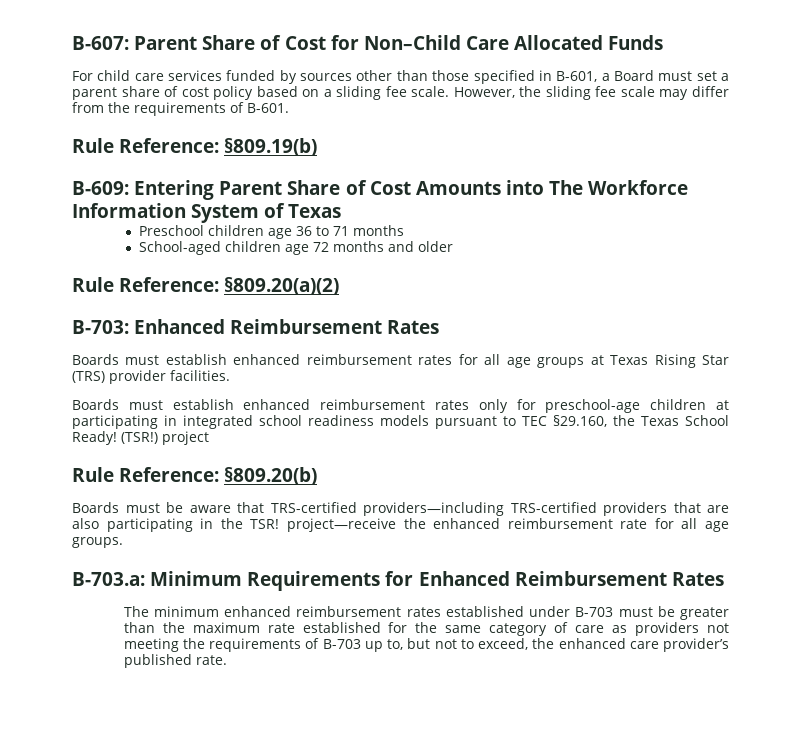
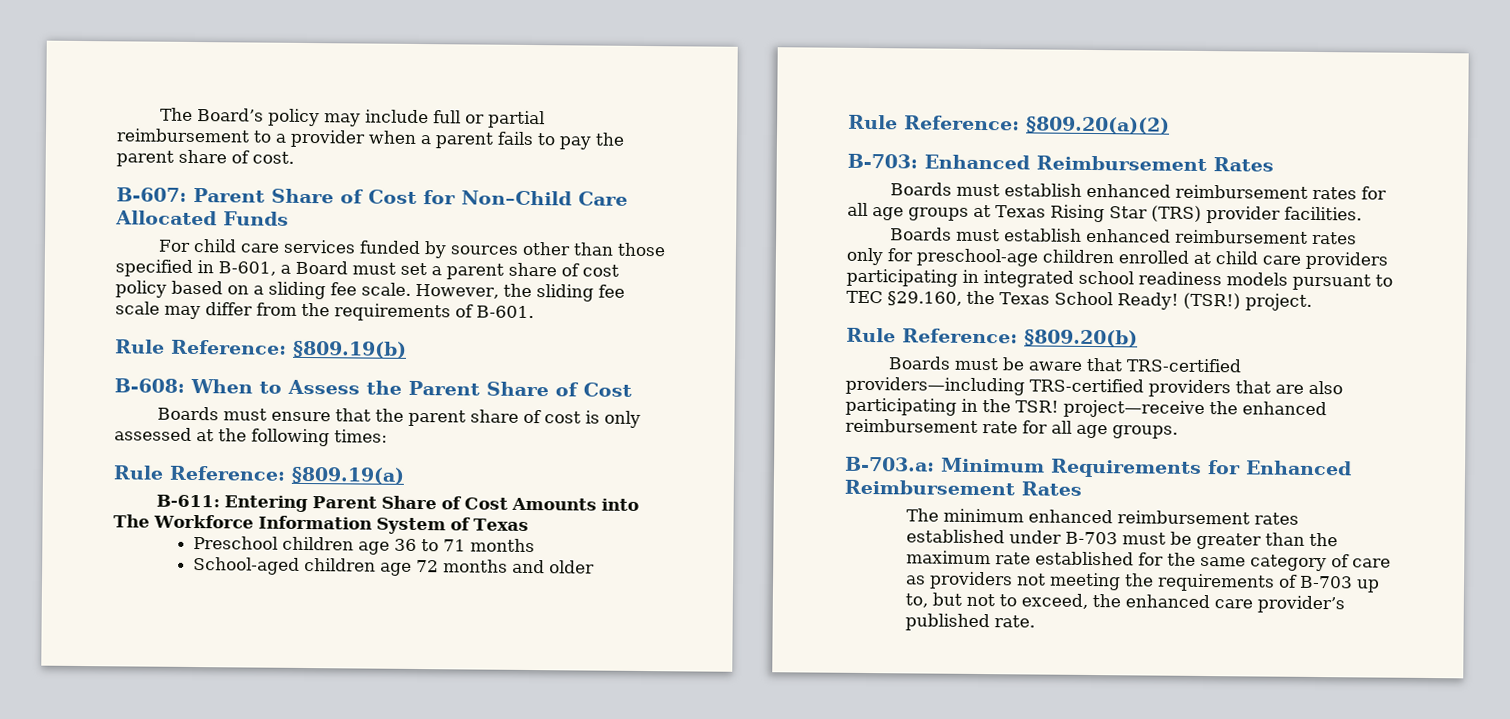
(72, 43) none -> [159,107,545,129] [116,128,625,150] [116,149,294,167] The Board’s policy may include full or partial reimbursement to a provider when a parent fails to pay the parent share of cost. //
[72,181,129,195] B-609: -> [114,378,632,397] [156,406,641,428] [114,427,388,447] [113,465,405,485] [155,494,220,508] B-608: When to Assess the Parent Share of Cost // Boards must ensure that the parent share of cost is only assessed at the following times: // Rule Reference: §809.19(a) // B-611:
[716,400,729,410] at -> [1118,250,1388,270] enrolled at child care providers
[162,431,209,445] project -> [1244,293,1312,311] project.

